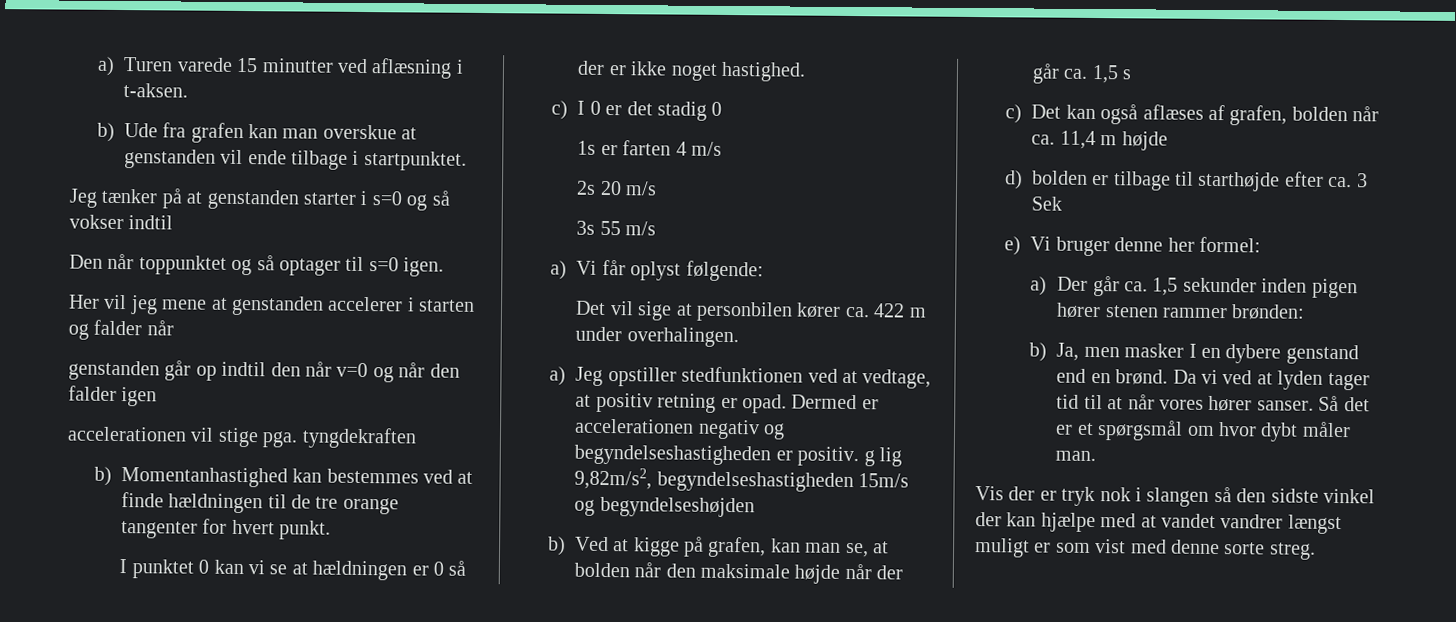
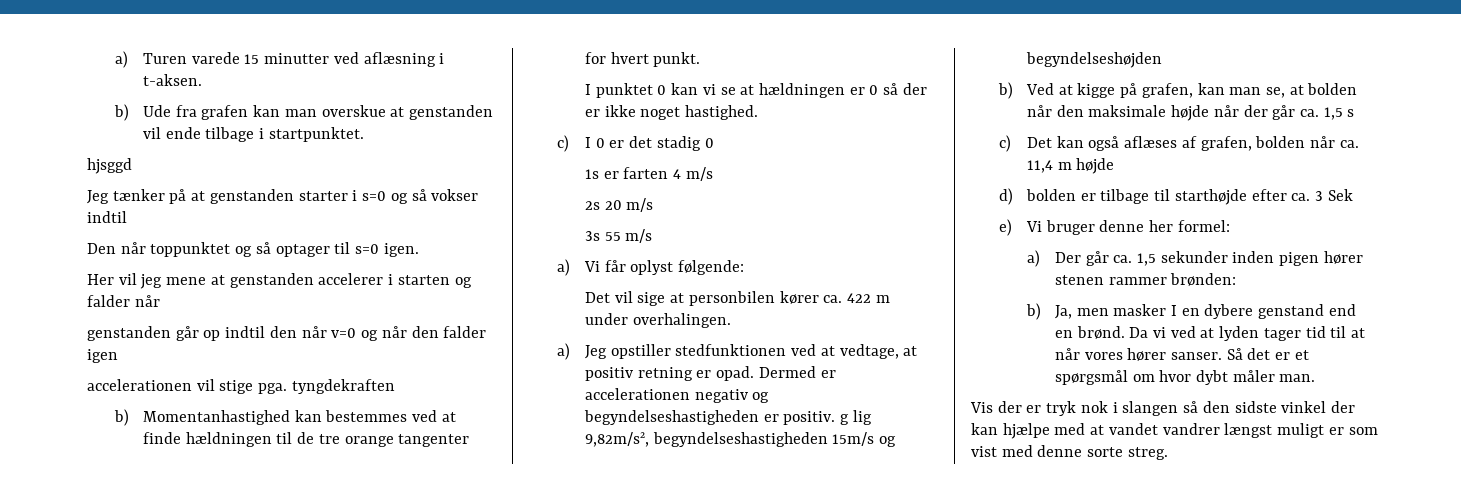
(467, 161) none -> [87,158,132,174] // hjsggd

